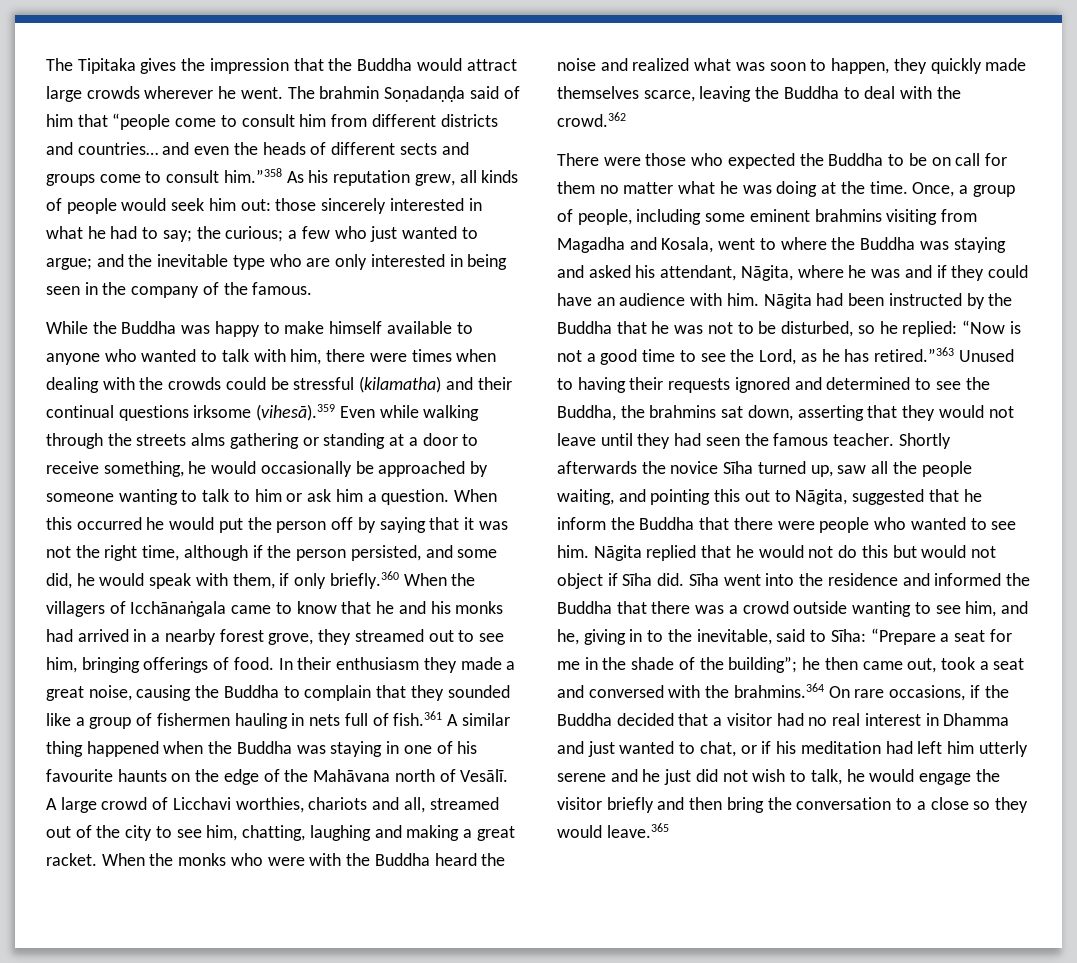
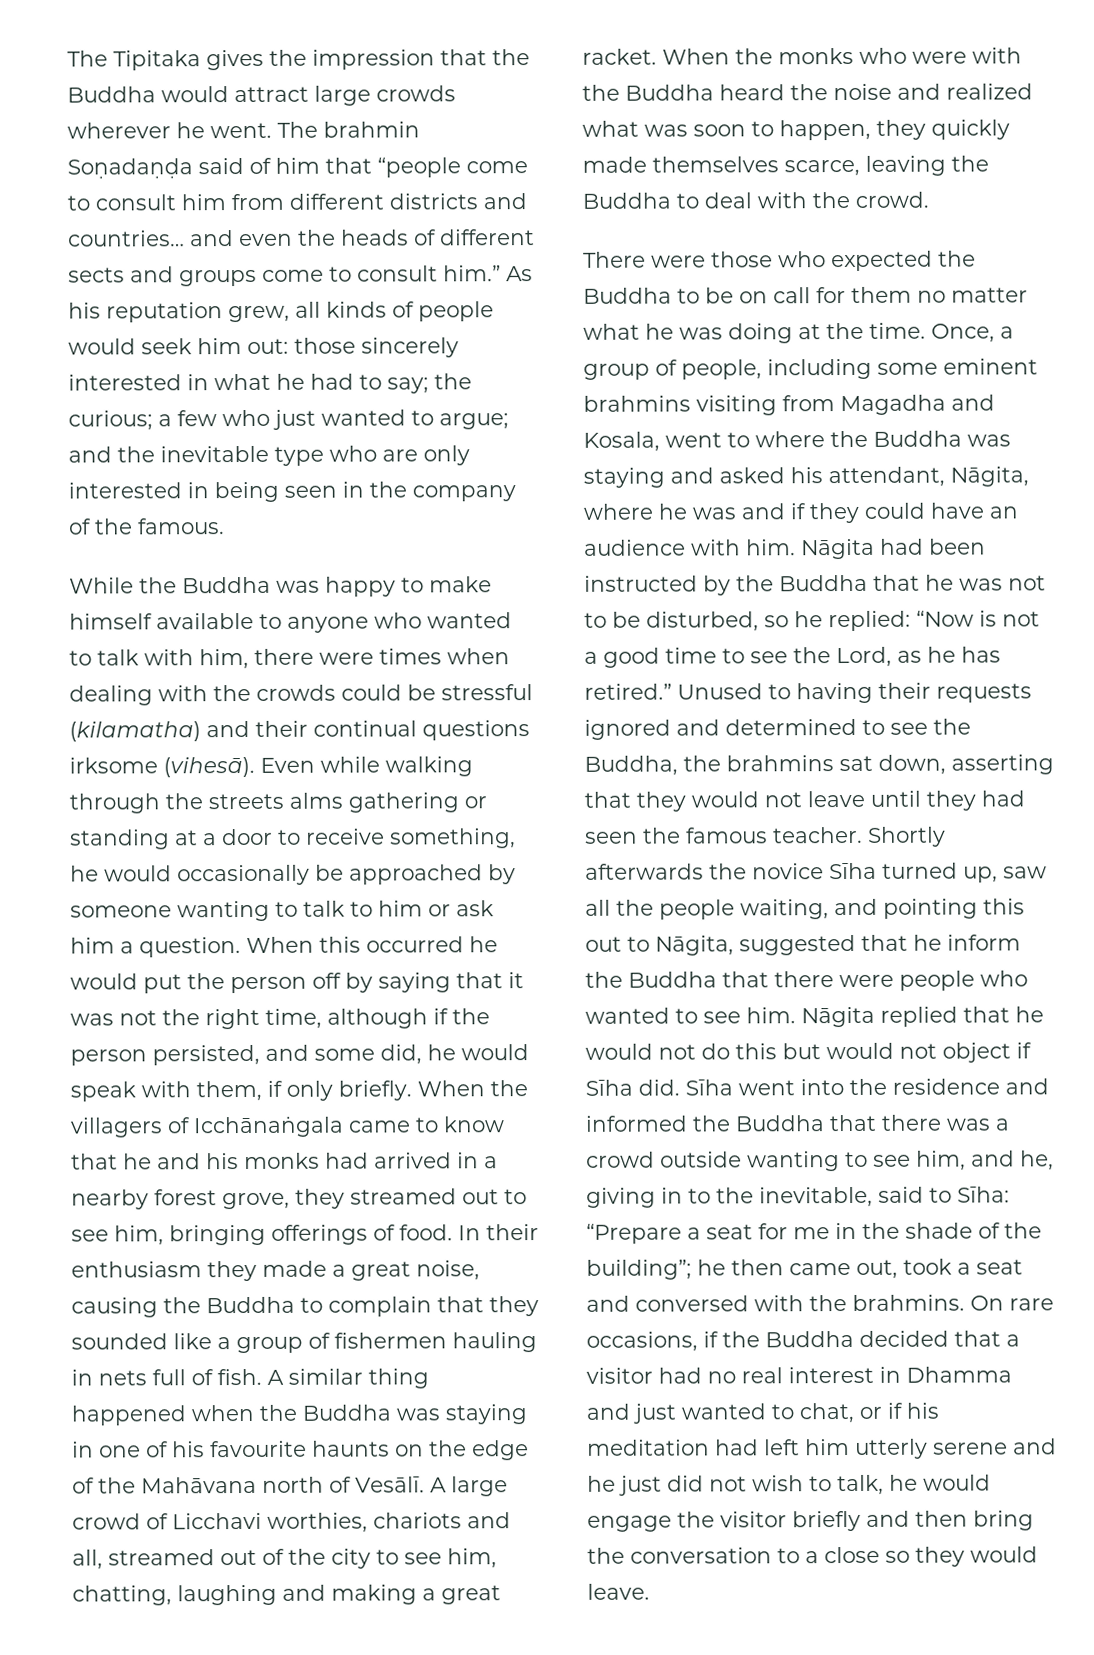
[223,168,282,183] him.”358 -> [443,265,501,282] him.”
[256,404,336,421] (vihesā).359 -> [163,756,255,778] (vihesā).
[329,571,399,589] briefly.360 -> [338,1080,412,1101] briefly.
[393,711,443,726] fish.361 -> [217,1368,262,1386] fish.
[557,112,626,127] crowd.362 -> [855,191,929,208] crowd.
[873,347,954,362] retired.”363 -> [584,683,672,700] retired.”
[733,683,824,698] brahmins.364 -> [852,1294,965,1311] brahmins.
[606,823,669,838] leave.365 -> [587,1583,650,1600] leave.

